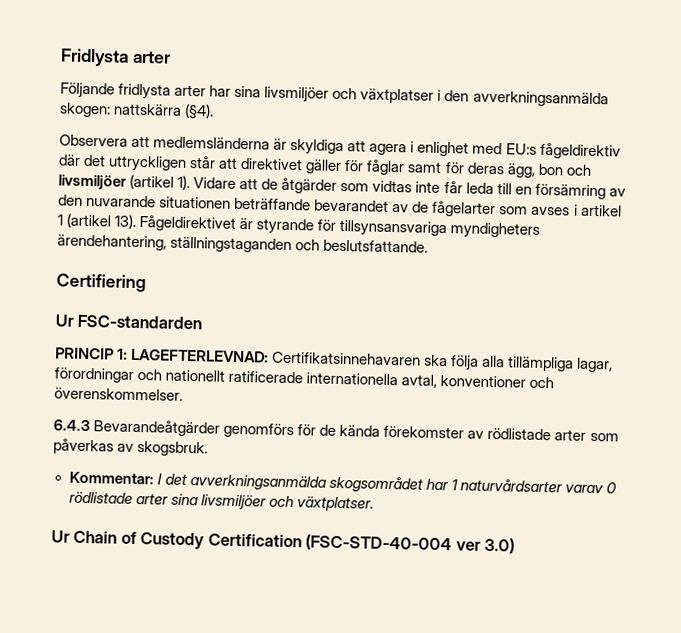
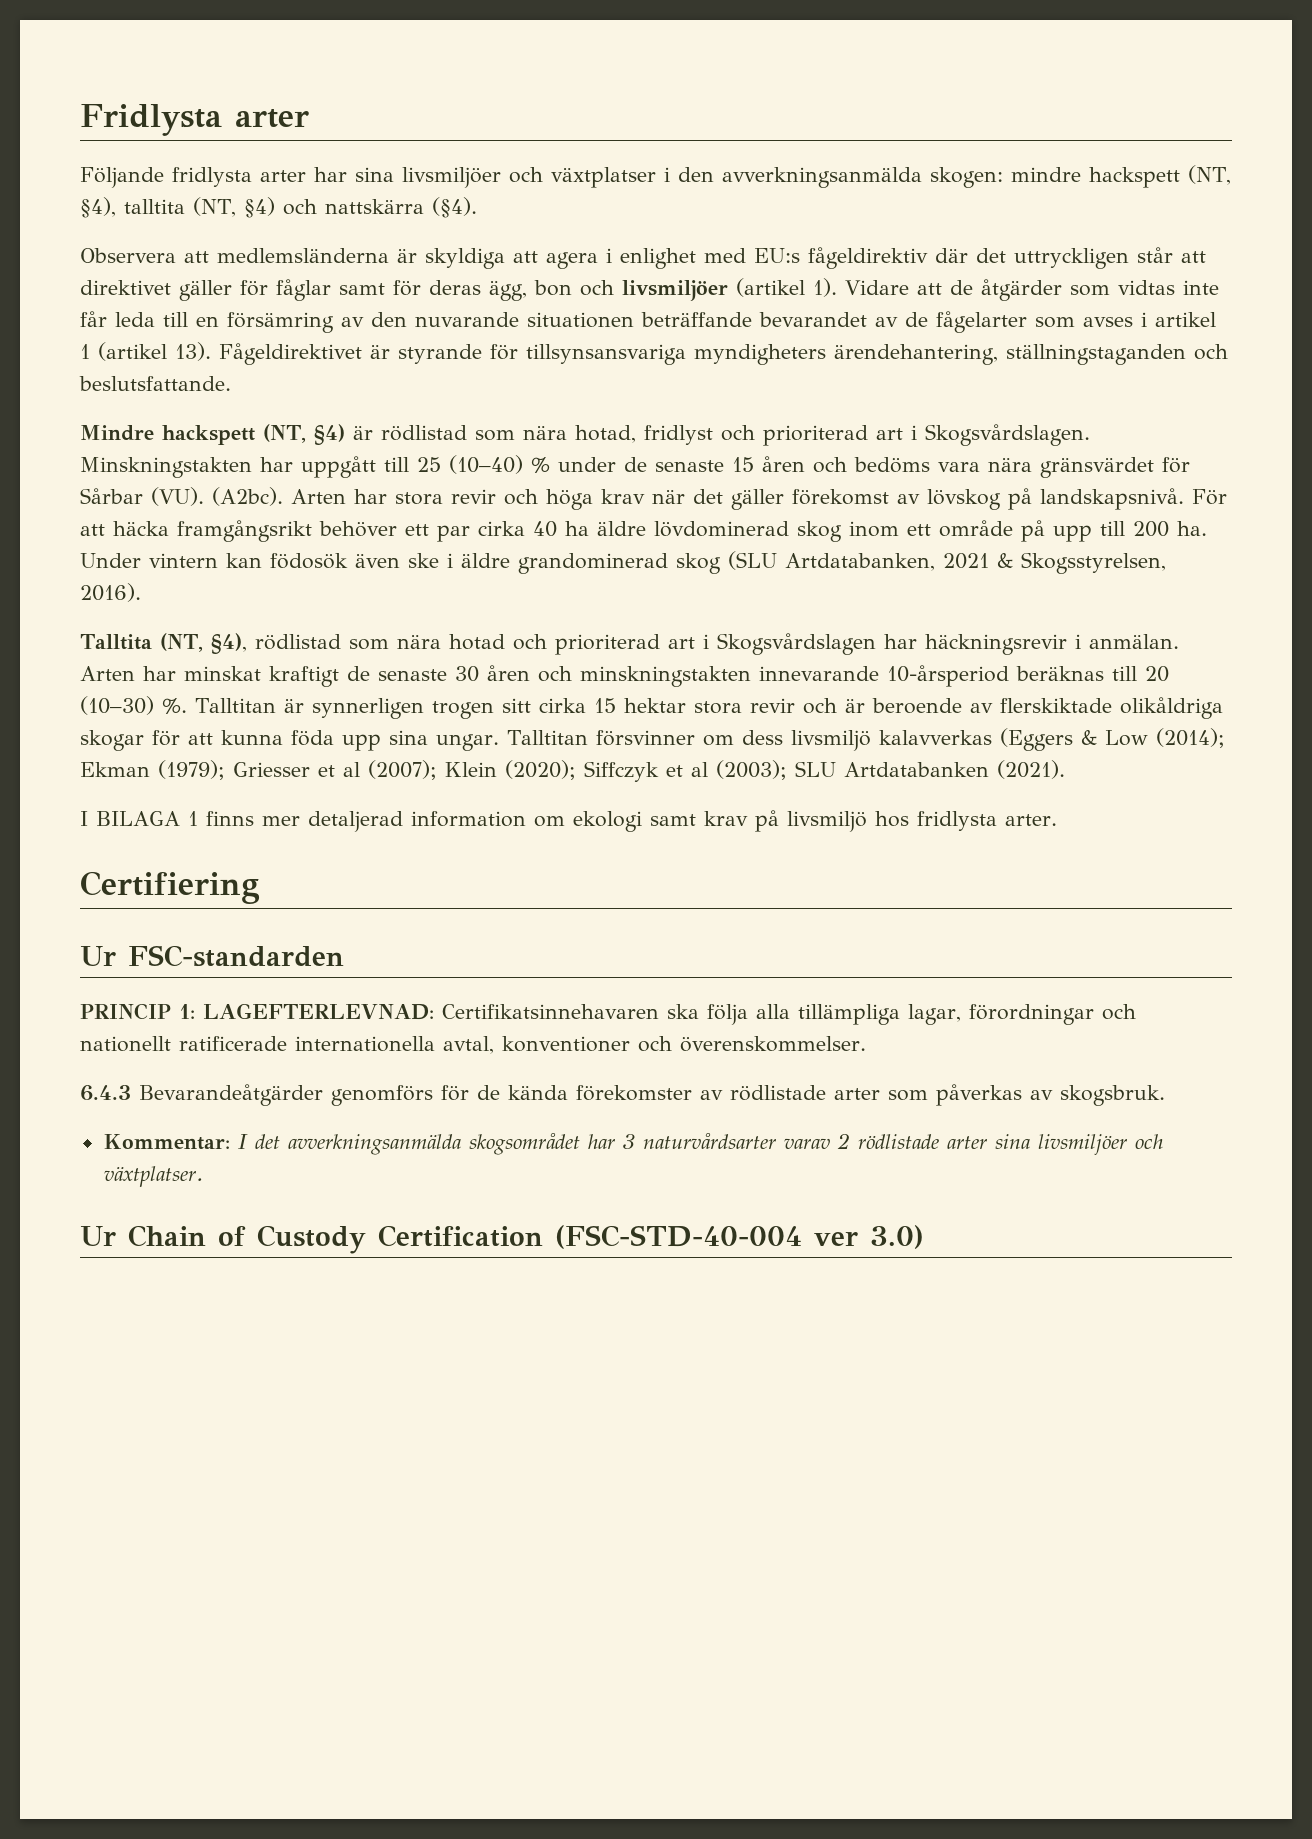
(111, 110) none -> [1011,165,1231,188] [80,197,317,218] mindre hackspett (NT, §4), talltita (NT, §4) och
(429, 246) none -> [80,424,1090,446] [80,455,1190,478] [80,487,1227,510] [80,520,1207,542] [80,551,1166,574] [80,583,141,602] [80,633,1179,655] [80,665,1169,687] [80,696,1223,719] [80,728,1225,751] [80,760,1065,782] [80,810,1057,832] // Mindre hackspett (NT, §4) är rödlistad som nära hotad, fridlyst och prioriterad art i Skogsvårdslagen. Minskningstakten har uppgått till 25 (10–40) % under de senaste 15 åren och bedöms vara nära gränsvärdet för Sårbar (VU). (A2bc). Arten har stora revir och höga krav när det gäller förekomst av lövskog på landskapsnivå. För att häcka framgångsrikt behöver ett par cirka 40 ha äldre lövdominerad skog inom ett område på upp till 200 ha. Under vintern kan födosök även ske i äldre grandominerad skog (SLU Artdatabanken, 2021 & Skogsstyrelsen, 2016). // Talltita (NT, §4), rödlistad som nära hotad och prioriterad art i Skogsvårdslagen har häckningsrevir i anmälan. Arten har minskat kraftigt de senaste 30 åren och minskningstakten innevarande 10-årsperiod beräknas till 20 (10–30) %. Talltitan är synnerligen trogen sitt cirka 15 hektar stora revir och är beroende av flerskiktade olikåldriga skogar för att kunna föda upp sina ungar. Talltitan försvinner om dess livsmiljö kalavverkas (Eggers & Low (2014); Ekman (1979); Griesser et al (2007); Klein (2020); Siffczyk et al (2003); SLU Artdatabanken (2021). // I BILAGA 1 finns mer detaljerad information om ekologi samt krav på livsmiljö hos fridlysta arter.
[450,479,458,491] 1 -> [622,1134,635,1149] 3
[605,482,617,494] 0 -> [836,1133,850,1149] 2

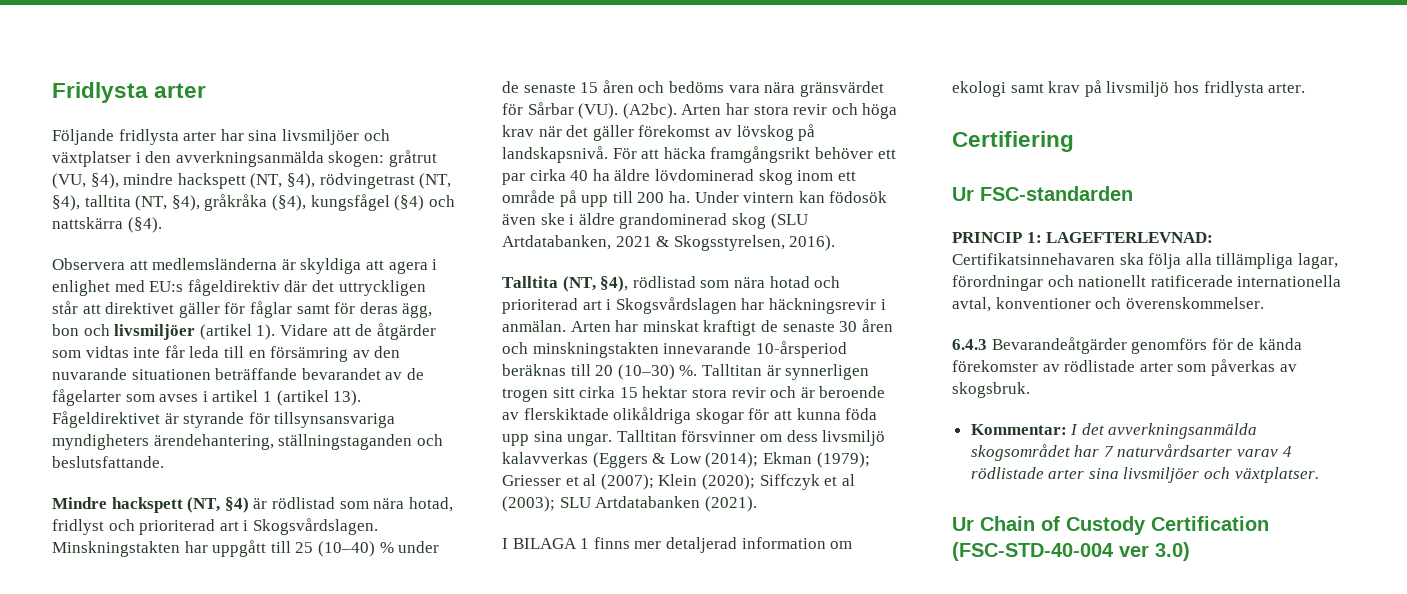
(1003, 177) none -> [388,150,437,167] [52,173,119,189] gråtrut (VU, §4),
[124,197,275,218] talltita (NT, §4) -> [319,173,452,189] [52,194,425,211] rödvingetrast (NT, §4), talltita (NT, §4), gråkråka (§4), kungsfågel (§4)
[622,1134,635,1149] 3 -> [1103,446,1114,457] 7
[836,1133,850,1149] 2 -> [1282,446,1292,457] 4

